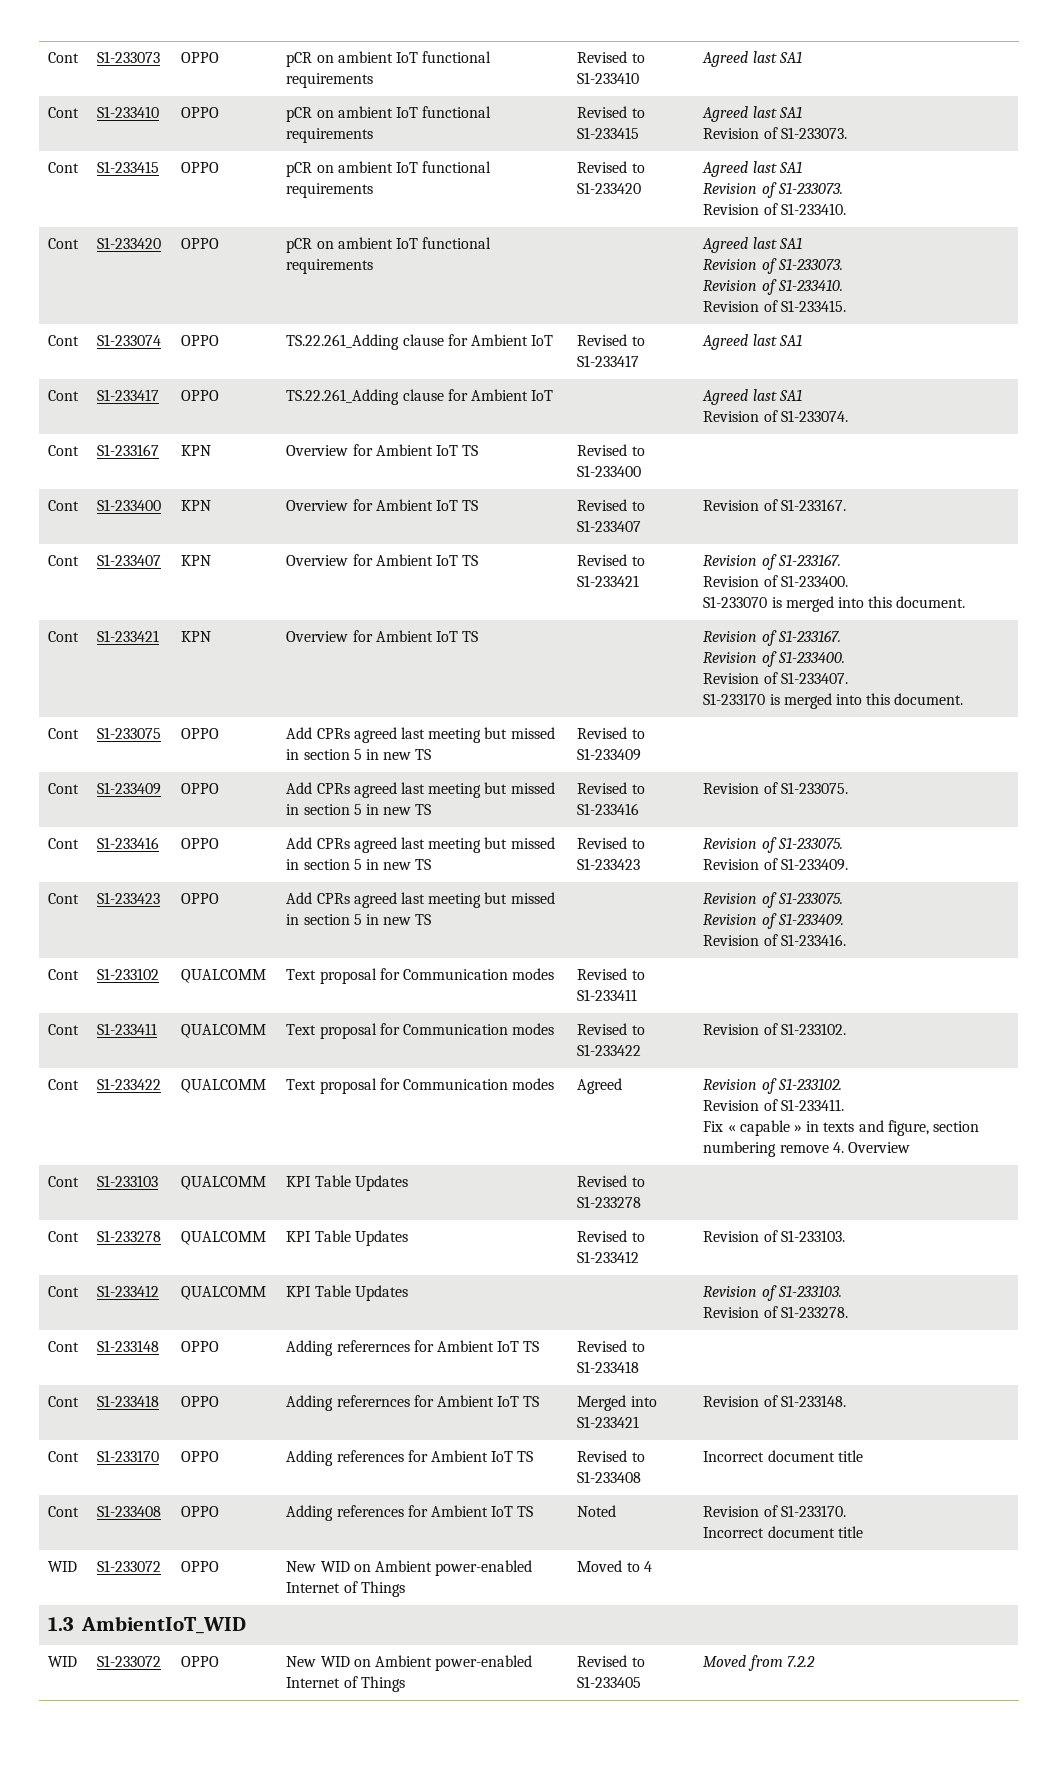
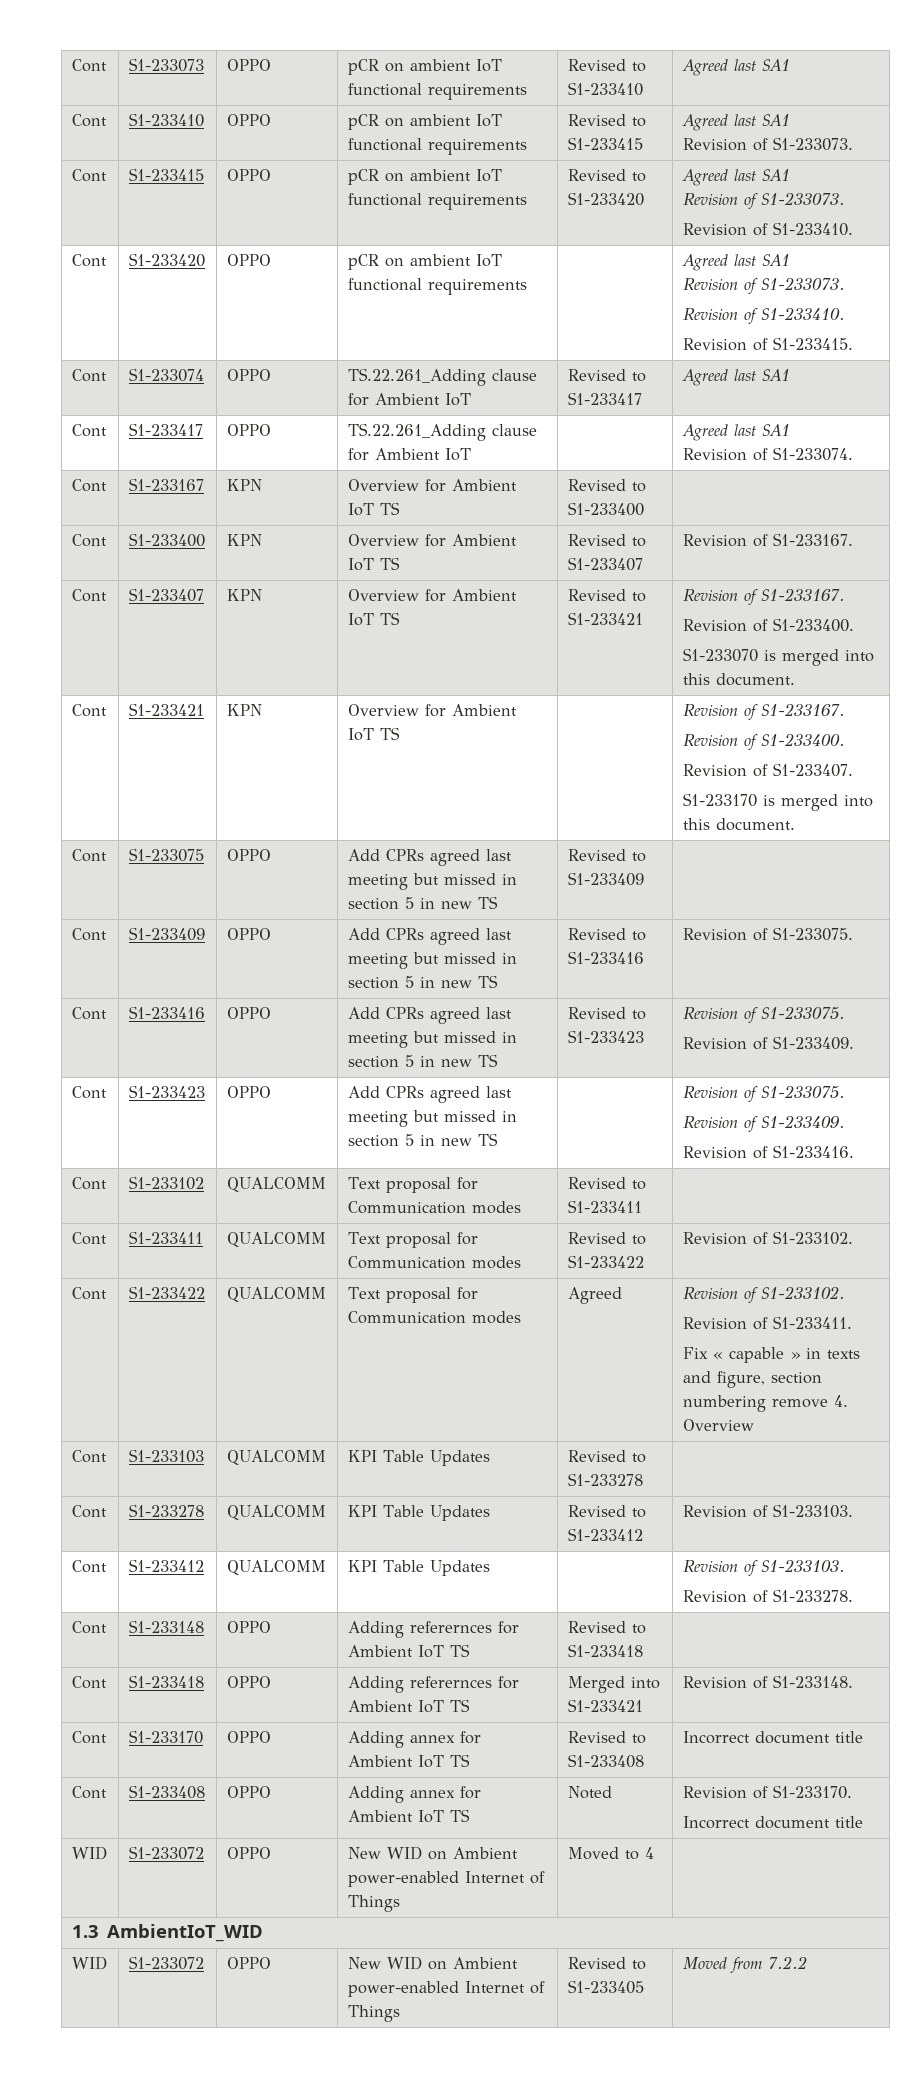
[336,1450,404,1462] references -> [409,1735,455,1743] annex
[336,1505,404,1517] references -> [409,1790,455,1798] annex

